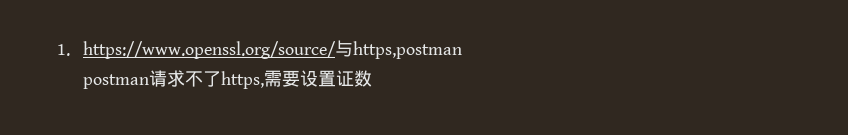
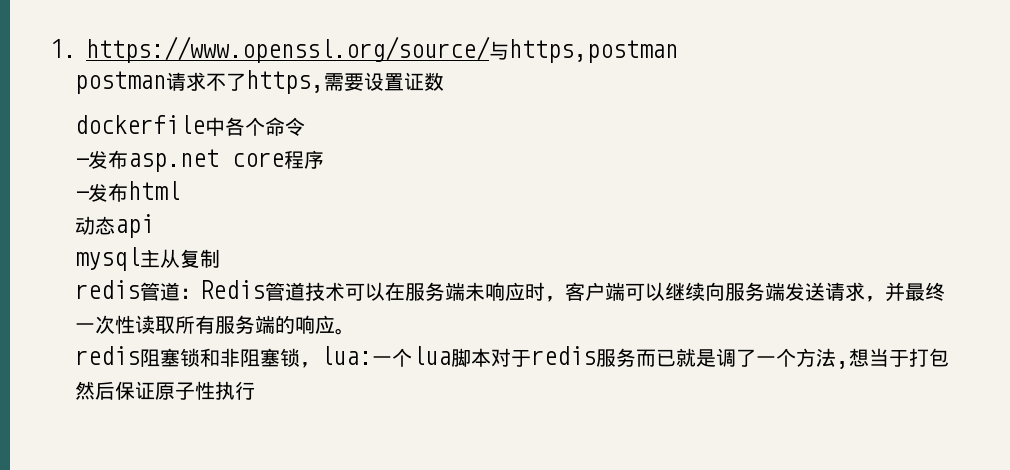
(373, 78) none -> [75,115,306,136] [75,149,325,172] [75,181,181,202] [75,214,155,238] [75,247,221,271] [75,280,946,302] [75,315,356,335] [75,346,950,369] [75,381,256,400] // dockerfile中各个命令 // -发布asp.net core程序 // -发布html // 动态api // mysql主从复制 // redis管道：Redis管道技术可以在服务端未响应时，客户端可以继续向服务端发送请求，并最终一次性读取所有服务端的响应。 // redis阻塞锁和非阻塞锁，lua:一个lua脚本对于redis服务而已就是调了一个方法,想当于打包然后保证原子性执行

